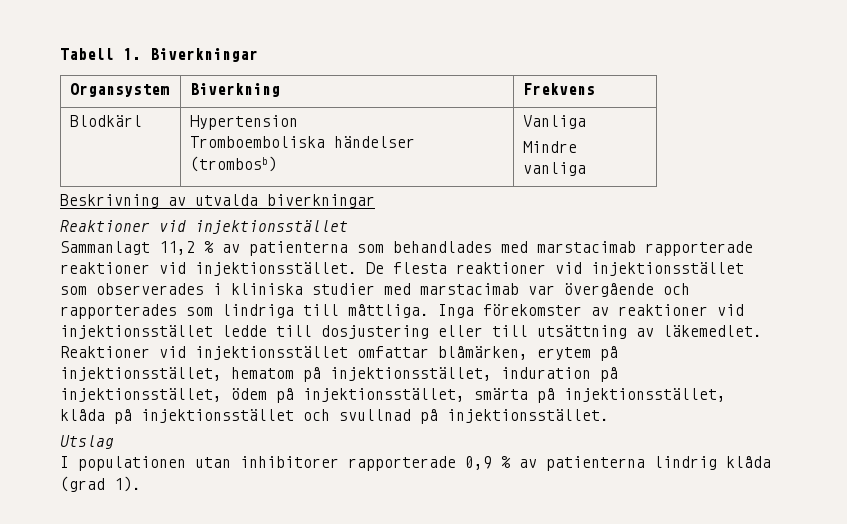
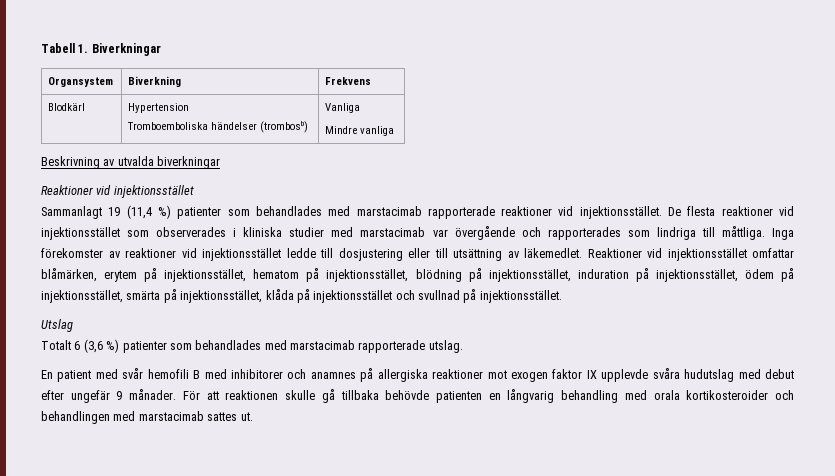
[159,241,348,256] 11,2 % av patienterna -> [108,205,222,219] 19 (11,4 %) patienter
(492, 374) none -> [415,268,571,282] blödning på injektionsstället,
[60,456,771,471] [60,476,141,492] I populationen utan inhibitorer rapporterade 0,9 % av patienterna lindrig klåda (grad 1). -> [41,339,463,353] [41,368,795,382] [41,389,794,403] [41,411,253,424] Totalt 6 (3,6 %) patienter som behandlades med marstacimab rapporterade utslag. // En patient med svår hemofili B med inhibitorer och anamnes på allergiska reaktioner mot exogen faktor IX upplevde svåra hudutslag med debut efter ungefär 9 månader. För att reaktionen skulle gå tillbaka behövde patienten en långvarig behandling med orala kortikosteroider och behandlingen med marstacimab sattes ut.

